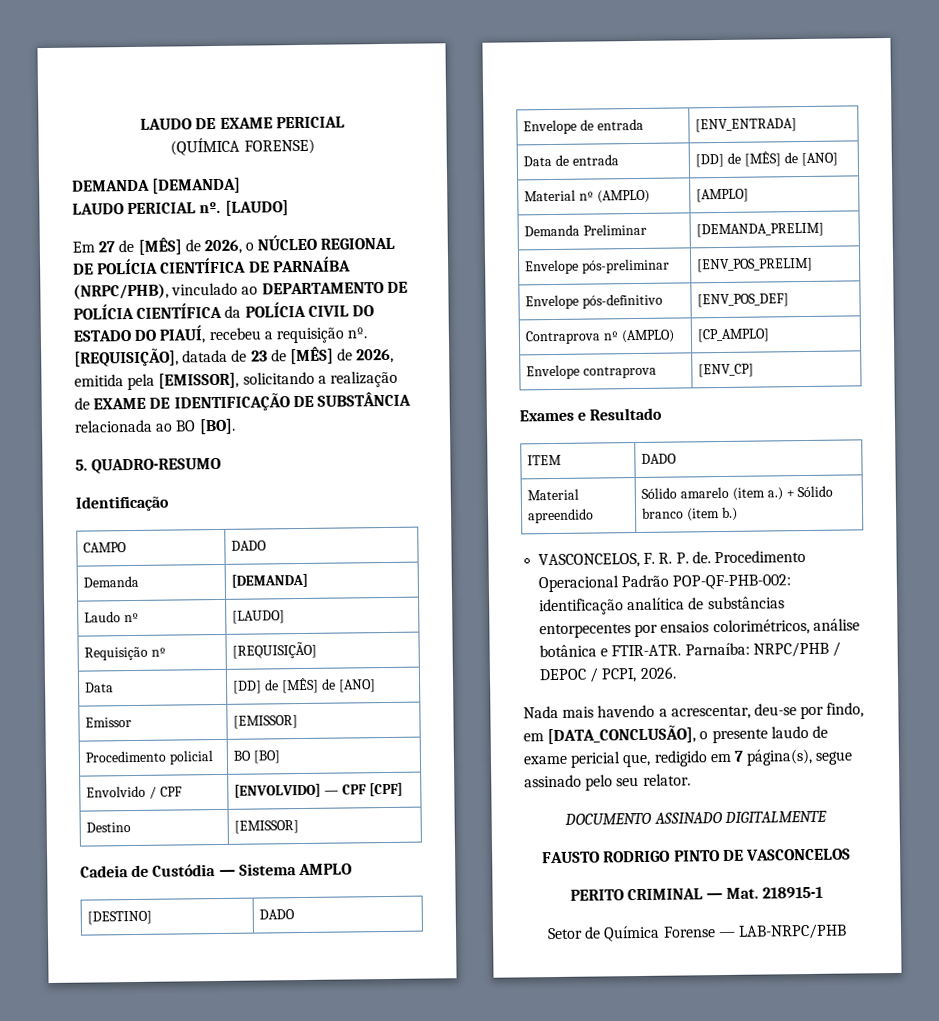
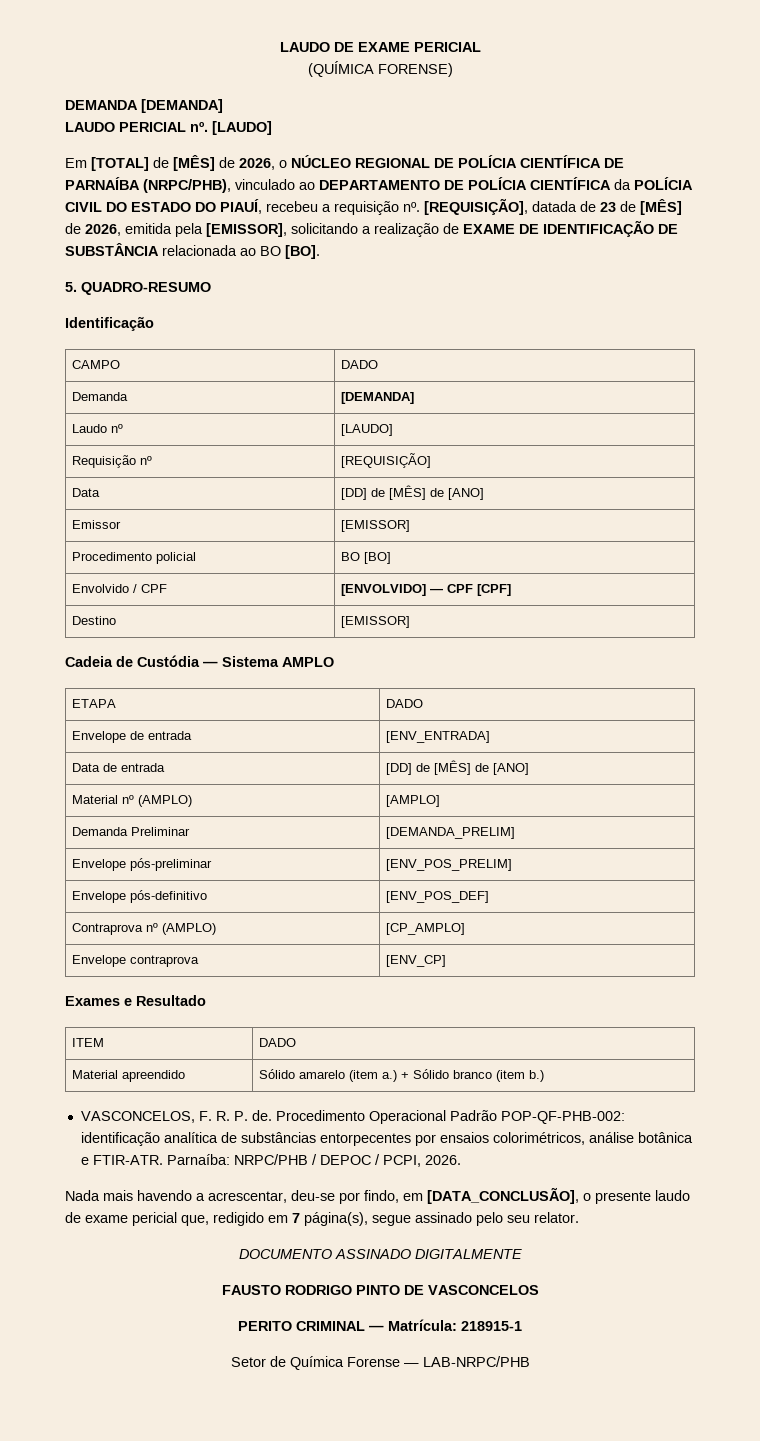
[98,241,116,253] 27 -> [91,157,149,171] [TOTAL]
[87,910,153,925] [DESTINO] -> [72,699,117,708] ETAPA
[726,887,760,899] Mat. -> [388,1319,457,1331] Matrícula:

